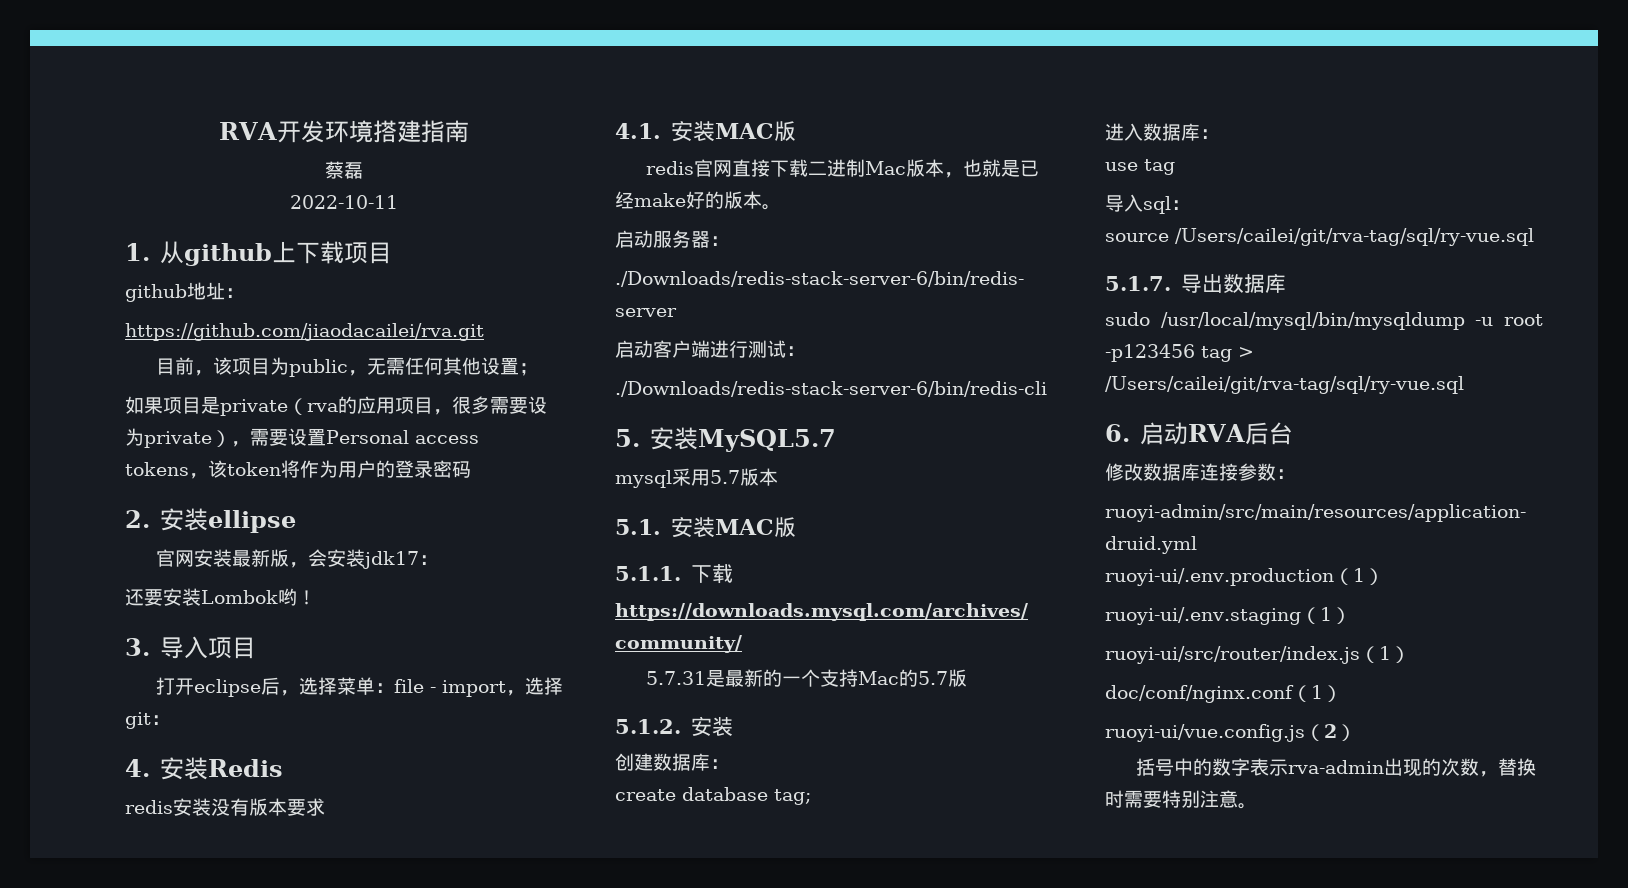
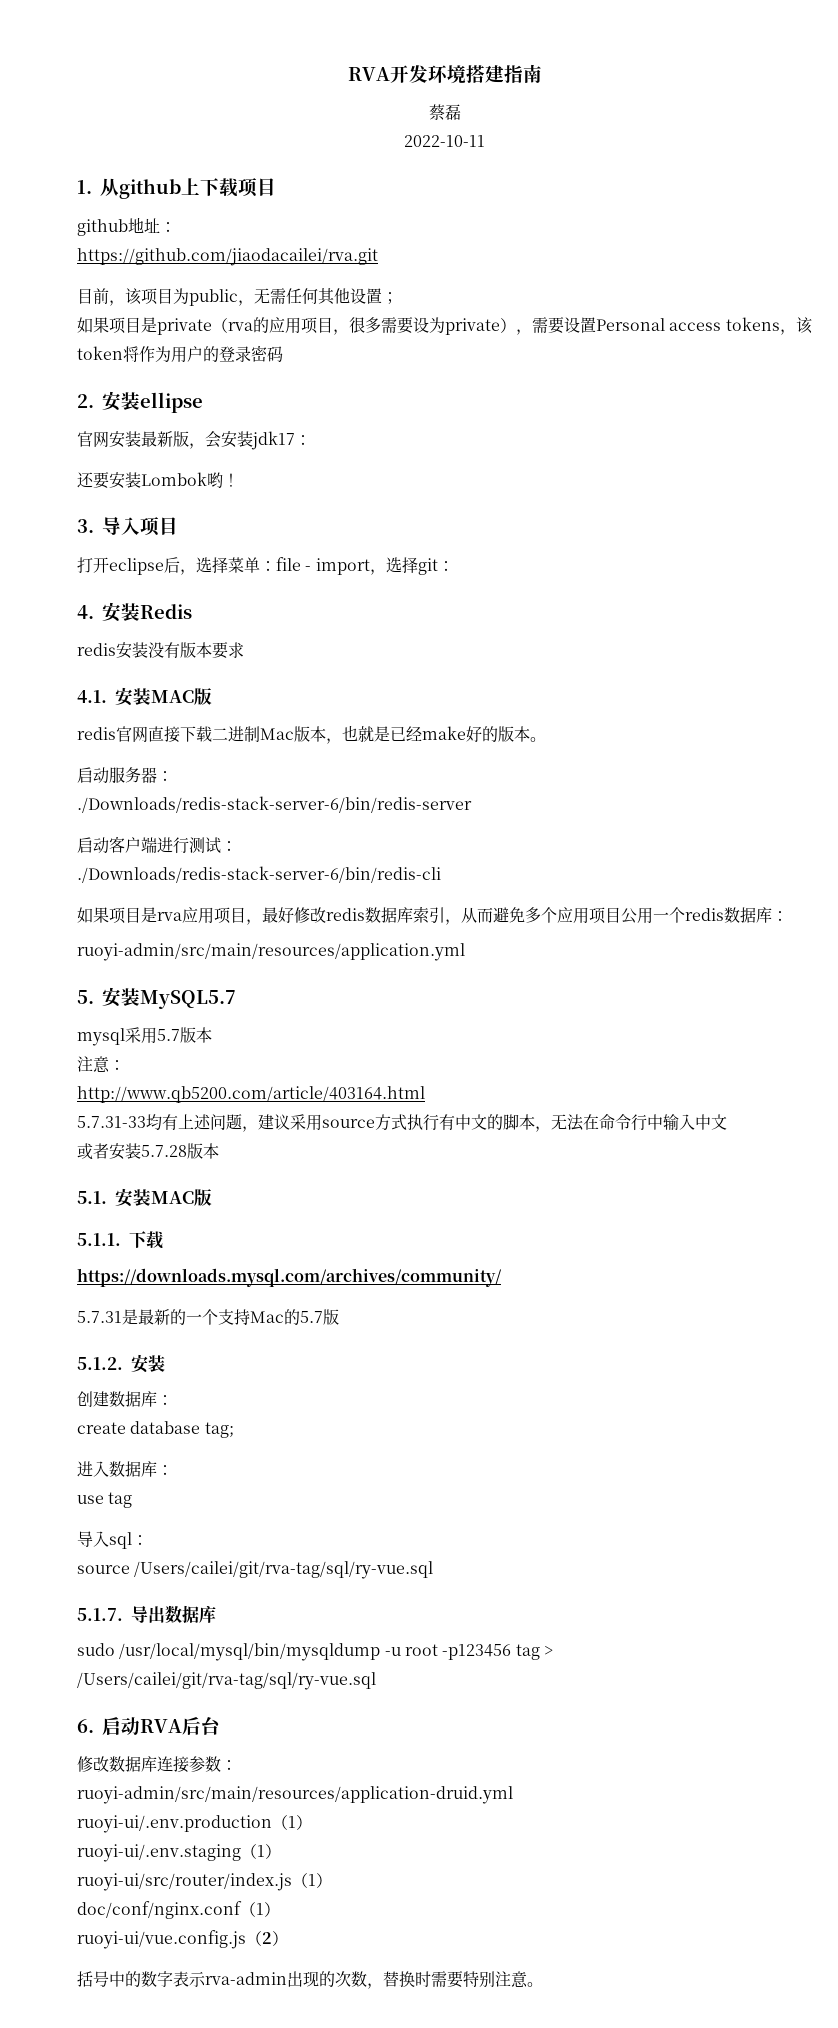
(1047, 389) none -> [77,906,788,925] [77,943,465,961] // 如果项目是rva应用项目，最好修改redis数据库索引，从而避免多个应用项目公用一个redis数据库： // ruoyi-admin/src/main/resources/application.yml
(778, 477) none -> [77,1056,125,1073] [77,1086,425,1103] [77,1114,727,1132] [77,1143,219,1160] // 注意： // http://www.qb5200.com/article/403164.html // 5.7.31-33均有上述问题，建议采用source方式执行有中文的脚本，无法在命令行中输入中文 // 或者安装5.7.28版本

